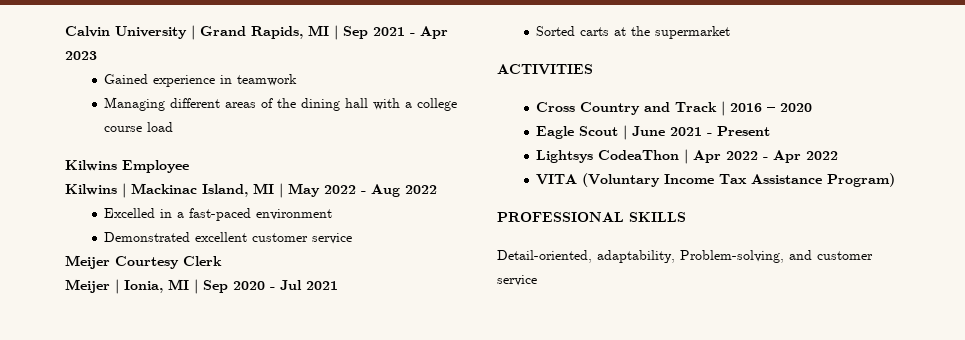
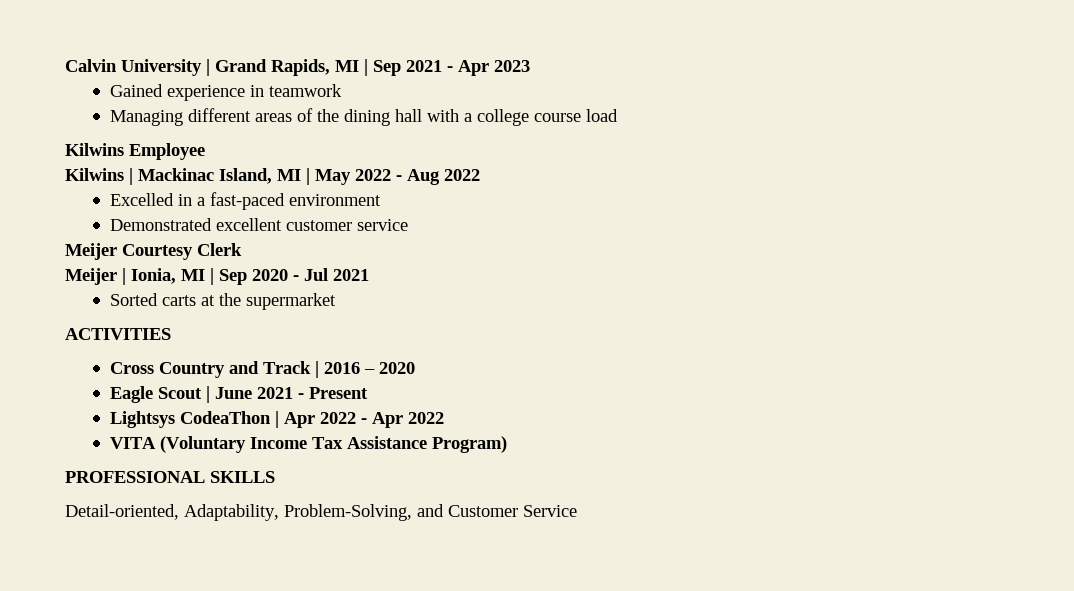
[597,250,873,263] [497,275,537,286] adaptability, Problem-solving, and customer service -> [184,504,577,521] Adaptability, Problem-Solving, and Customer Service

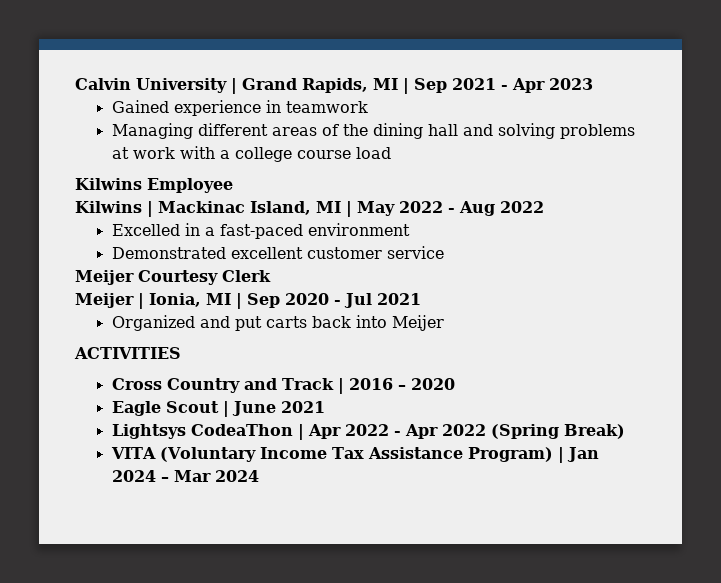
(422, 115) none -> [462,123,635,139] [111,147,175,159] and solving problems at work
[109,293,336,310] Sorted carts at the supermarket -> [111,315,444,331] Organized and put carts back into Meijer
[297,387,368,399] - Present -> (325, 407) none
(444, 418) none -> [490,424,625,439] (Spring Break)
[65,471,275,483] [65,504,577,521] // PROFESSIONAL SKILLS // Detail-oriented, Adaptability, Problem-Solving, and Customer Service -> [557,447,599,463] [111,470,259,482] | Jan 2024 – Mar 2024

